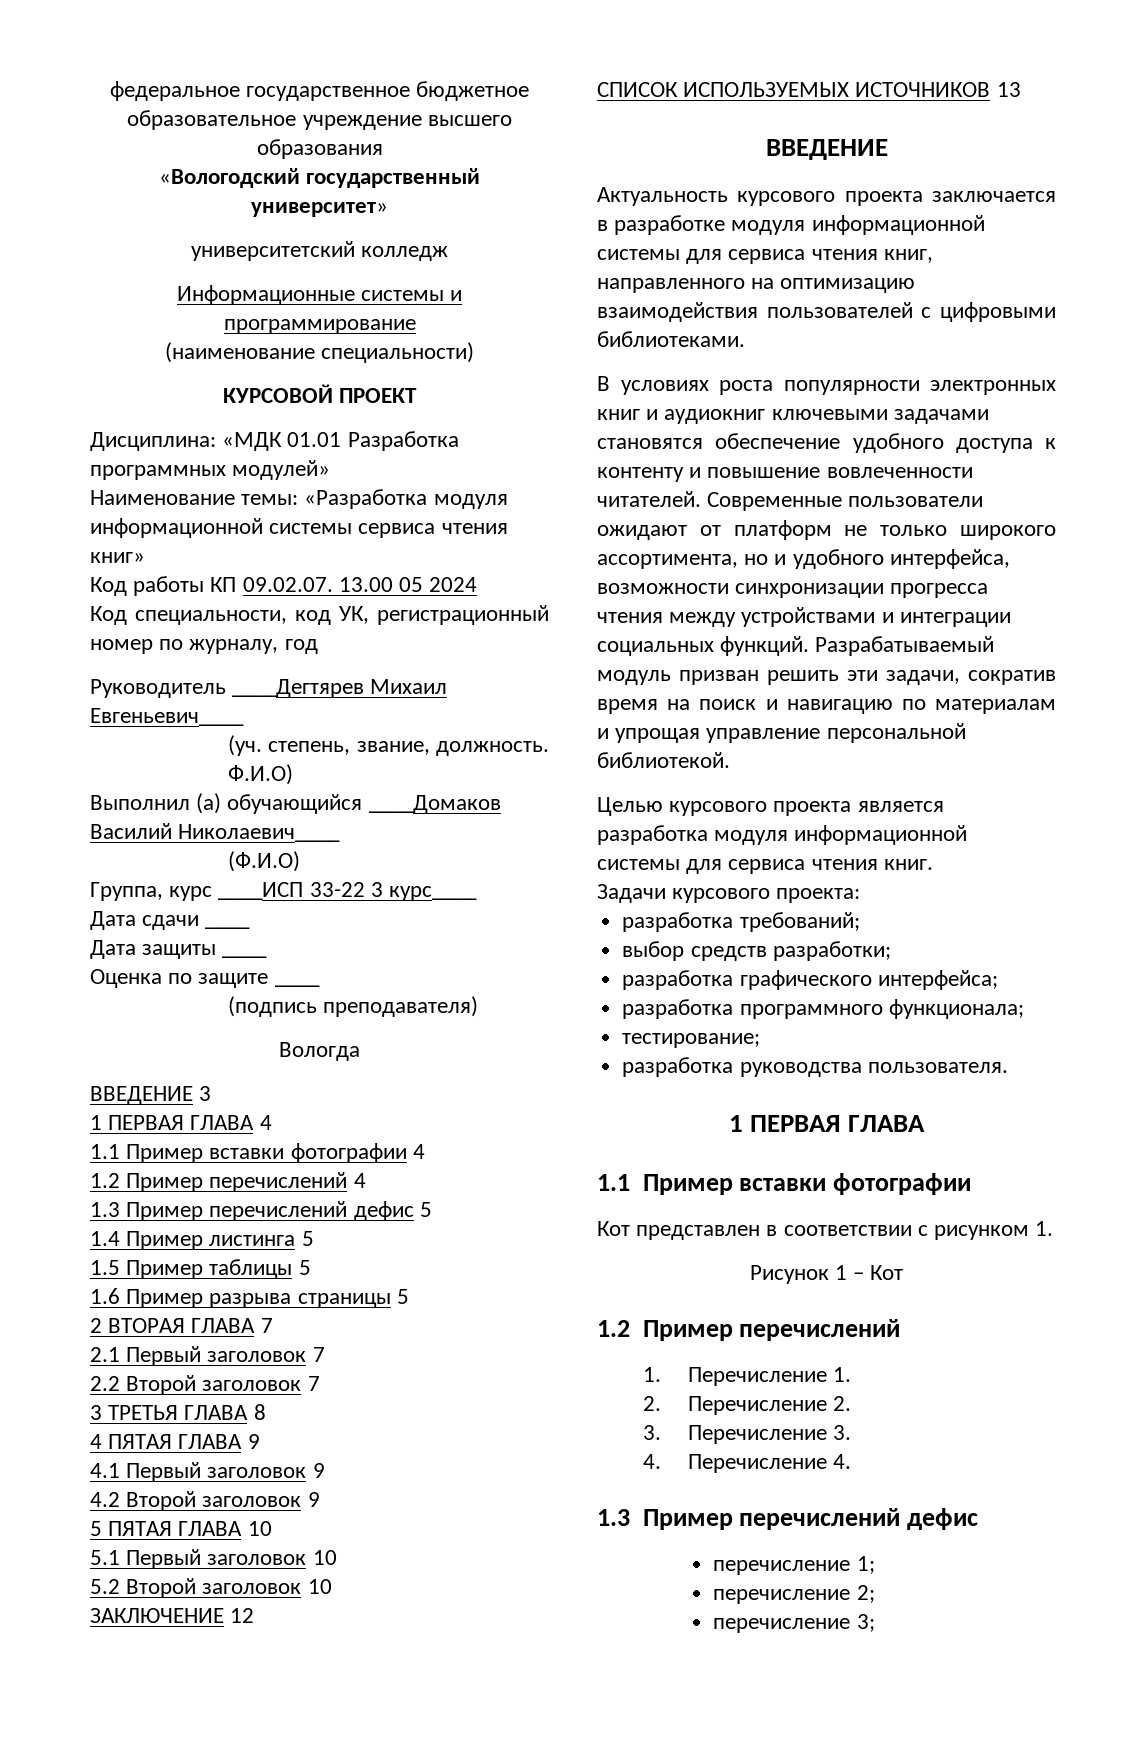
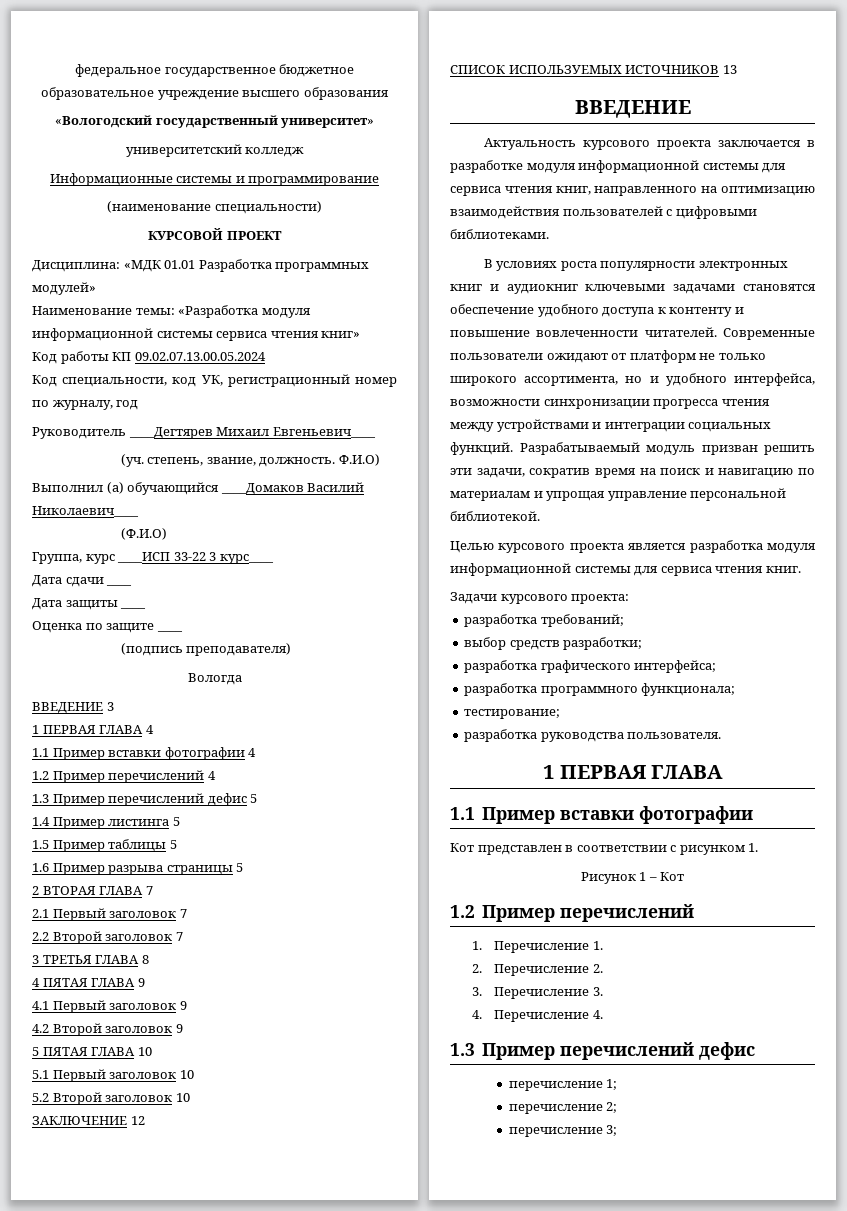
[242,577,478,592] 09.02.07. 13.00 05 2024 -> [134,352,266,361] 09.02.07.13.00.05.2024

